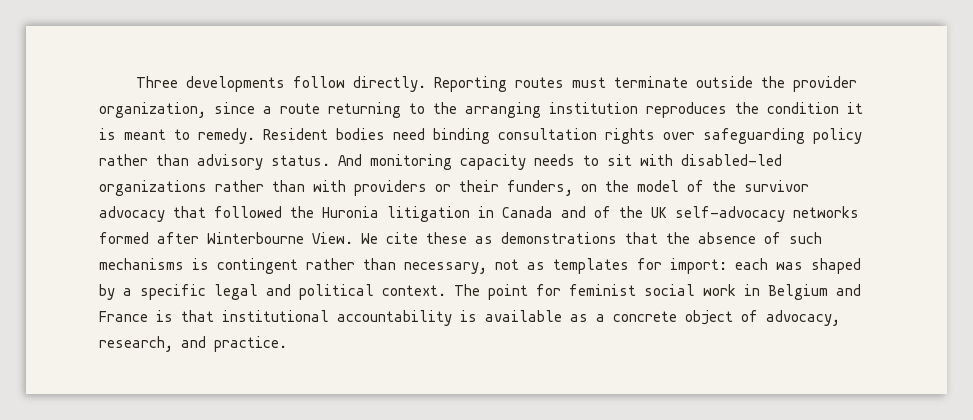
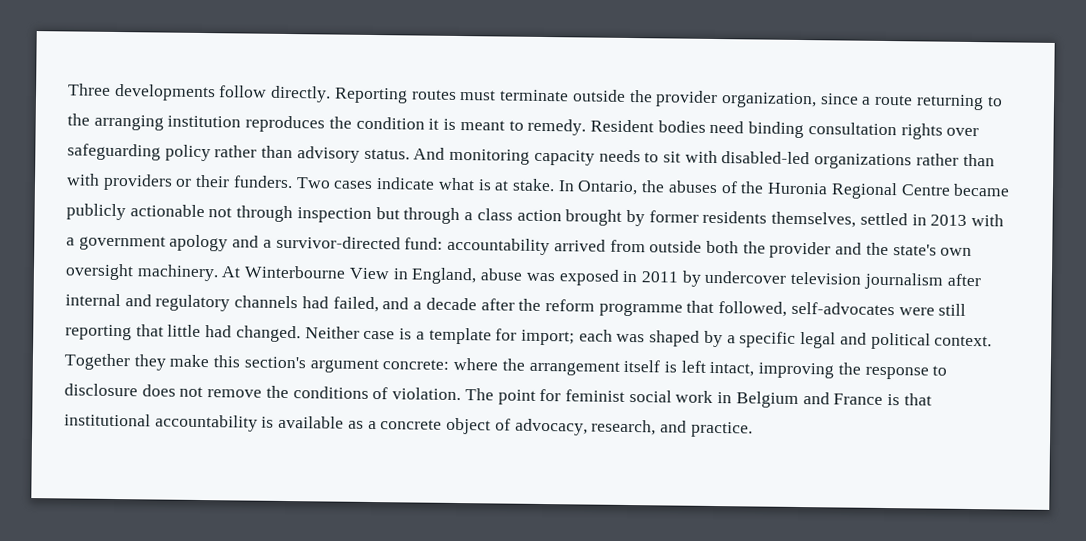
[507,180,809,196] [99,206,859,222] [99,232,822,244] [99,258,727,274] funders, on the model of the survivor advocacy that followed the Huronia litigation in Canada and of the UK self-advocacy networks formed after Winterbourne View. We cite these as demonstrations that the absence of such mechanisms is contingent rather than necessary, not as templates for import: -> [232,175,1011,200] [66,203,1005,228] [66,234,973,259] [65,263,981,290] [65,293,967,317] [65,324,575,346] funders. Two cases indicate what is at stake. In Ontario, the abuses of the Huronia Regional Centre became publicly actionable not through inspection but through a class action brought by former residents themselves, settled in 2013 with a government apology and a survivor-directed fund: accountability arrived from outside both the provider and the state's own oversight machinery. At Winterbourne View in England, abuse was exposed in 2011 by undercover television journalism after internal and regulatory channels had failed, and a decade after the reform programme that followed, self-advocates were still reporting that little had changed. Neither case is a template for import;
(446, 290) none -> [64,353,948,380] [64,383,462,401] Together they make this section's argument concrete: where the arrangement itself is left intact, improving the response to disclosure does not remove the conditions of violation.

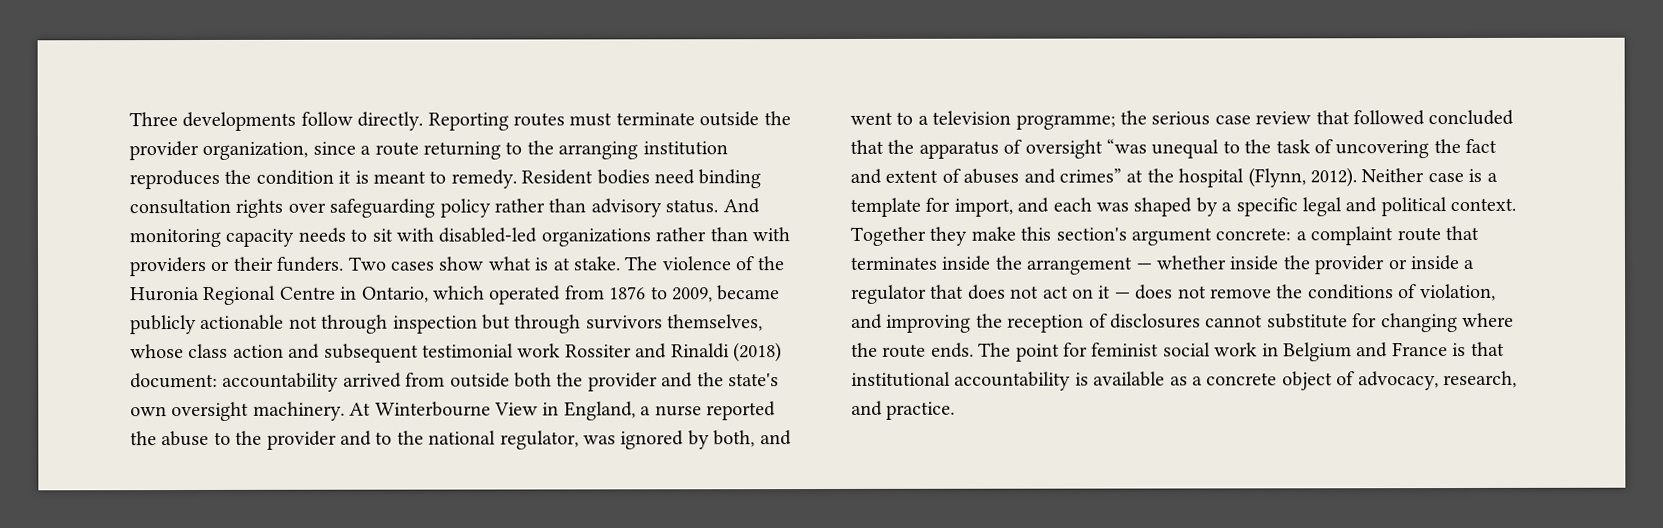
[376,177,436,190] indicate -> [438,256,485,271] show
[557,180,718,196] In Ontario, the abuses -> [624,256,732,271] The violence
(951, 190) none -> [340,285,713,305] in Ontario, which operated from 1876 to 2009,
[464,208,1005,228] [66,234,444,252] a class action brought by former residents themselves, settled in 2013 with a government apology and a survivor-directed fund: -> [585,314,764,332] [130,342,782,363] [130,372,218,389] survivors themselves, whose class action and subsequent testimonial work Rossiter and Rinaldi (2018) document:
[480,268,981,290] [65,293,967,317] [65,324,301,343] abuse was exposed in 2011 by undercover television journalism after internal and regulatory channels had failed, and a decade after the reform programme that followed, self-advocates were still reporting that little had changed. -> [640,401,776,421] [130,430,792,450] [850,109,1515,130] [850,138,1498,159] [850,167,1357,188] a nurse reported the abuse to the provider and to the national regulator, was ignored by both, and went to a television programme; the serious case review that followed concluded that the apparatus of oversight “was unequal to the task of uncovering the fact and extent of abuses and crimes” at the hospital (Flynn, 2012).
[520,329,575,346] import; -> [953,197,1050,217] import, and
[453,357,948,380] [64,383,138,397] where the arrangement itself is left intact, improving the response to disclosure -> [1295,225,1479,246] [850,255,1476,275] [851,284,1131,304] a complaint route that terminates inside the arrangement — whether inside the provider or inside a regulator that does not act on it —
[392,387,462,401] violation. -> [1419,283,1496,302] [851,312,1514,333] [851,342,974,358] violation, and improving the reception of disclosures cannot substitute for changing where the route ends.

